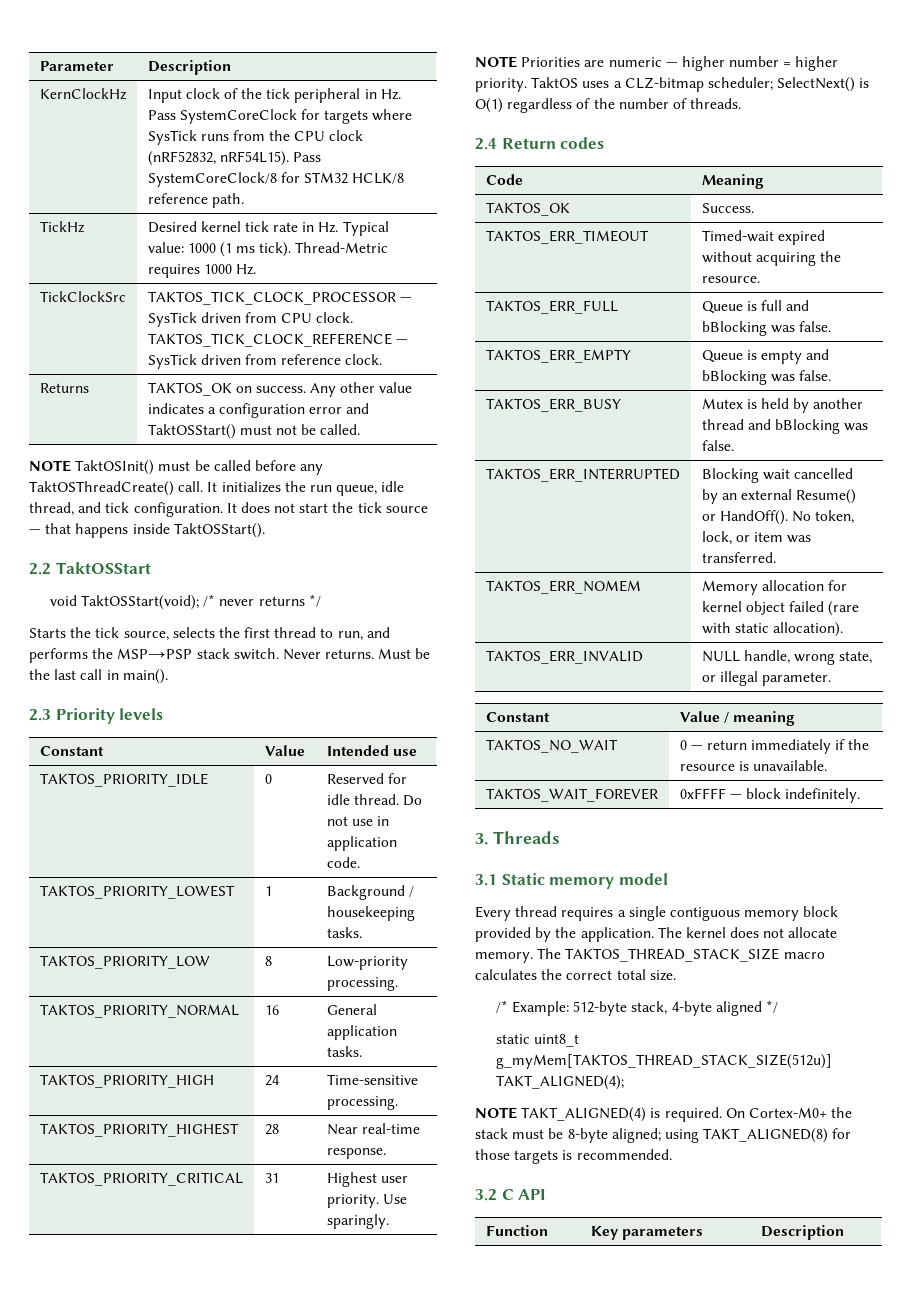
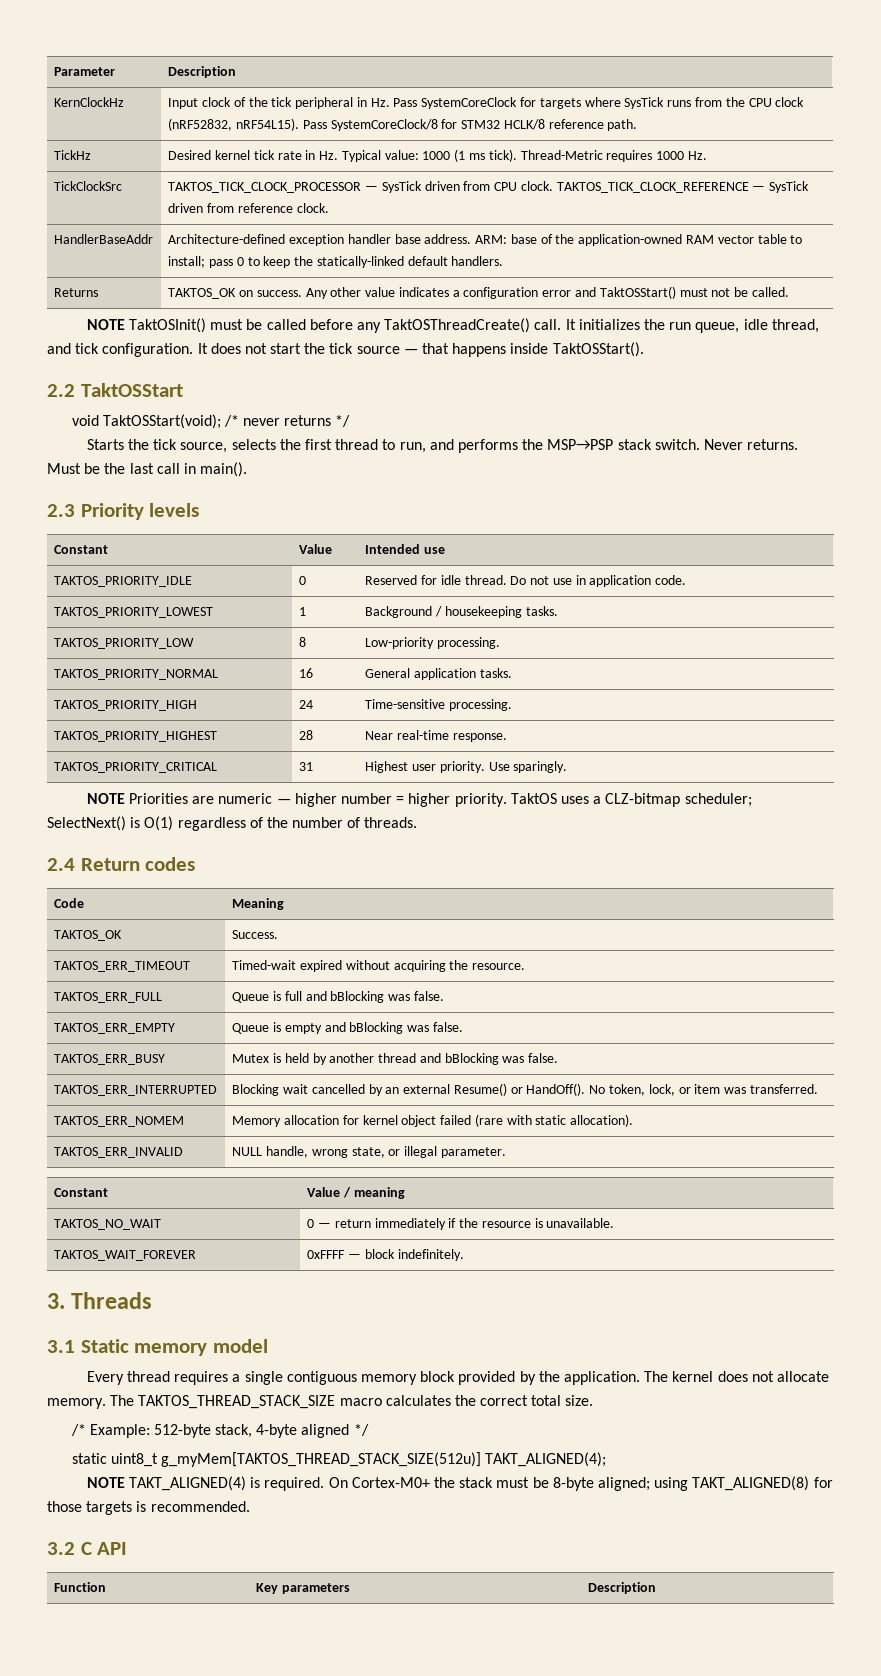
(383, 359) none -> [54,234,154,244] [168,234,803,246] [168,256,504,268] // HandlerBaseAddr | Architecture-defined exception handler base address. ARM: base of the application-owned RAM vector table to install; pass 0 to keep the statically-linked default handlers.

